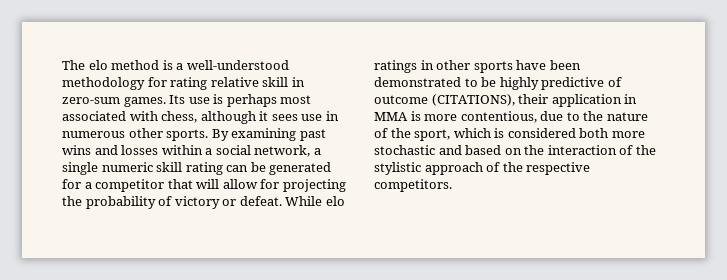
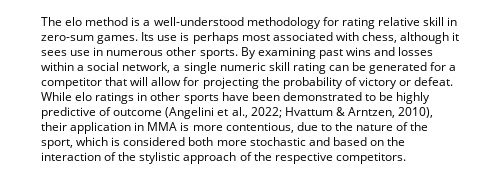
[431,94,515,106] (CITATIONS), -> [165,107,434,119] (Angelini et al., 2022; Hvattum & Arntzen, 2010),

